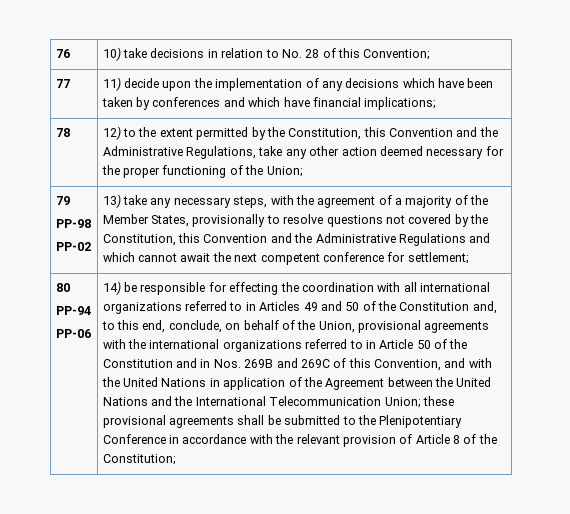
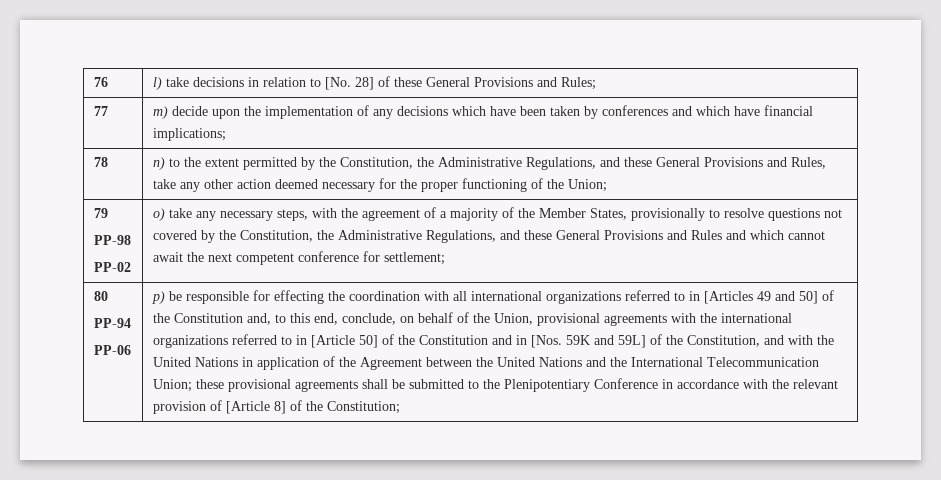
[102,47,121,61] 10) -> [152,77,162,90] l)
[281,48,431,60] No. 28 of this Convention; -> [324,76,596,90] [No. 28] of these General Provisions and Rules;
[102,77,121,91] 11) -> [152,106,168,119] m)
[102,126,121,140] 12) -> [152,157,165,170] n)
[363,127,498,137] [102,146,257,159] this Convention and the Administrative Regulations, -> [416,157,826,170] the Administrative Regulations, and these General Provisions and Rules,
[102,194,121,208] 13) -> [152,208,165,221] o)
[178,233,466,246] this Convention and the Administrative Regulations -> [316,230,722,243] the Administrative Regulations, and these General Provisions and Rules
[102,281,121,295] 14) -> [151,291,165,304] p)
[259,301,301,311] Articles -> [703,291,753,304] [Articles
[345,302,360,311] 50 -> [798,291,818,304] 50]
[379,339,431,349] Article 50 -> [310,335,378,348] [Article 50]
[213,358,442,371] Nos. 269B and 269C of this Convention, -> [530,334,760,348] [Nos. 59K and 59L] of the Constitution,
[415,434,461,444] Article 8 -> [225,401,286,414] [Article 8]

